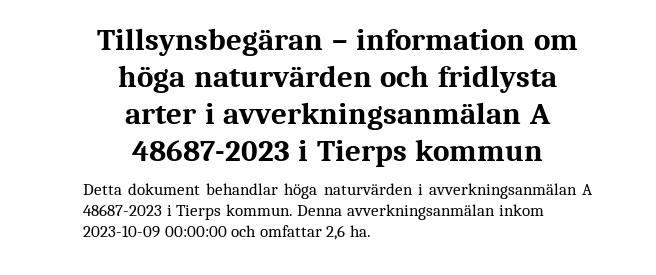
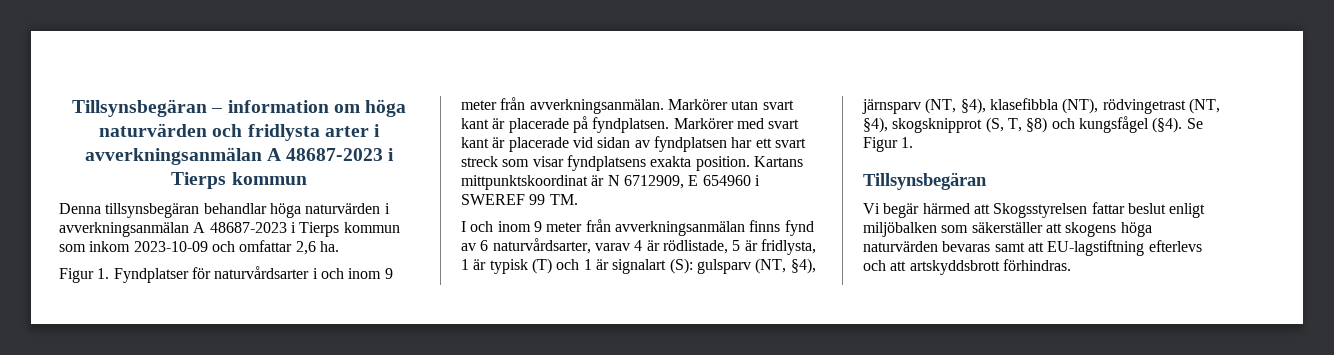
[83,183,201,195] Detta dokument -> [59,203,200,218] Denna tillsynsbegäran
[225,204,495,220] kommun. Denna avverkningsanmälan -> [343,222,400,233] [59,244,86,252] kommun som
[164,226,227,237] 00:00:00 -> (208, 246) none
(371, 231) none -> [59,266,393,283] [461,97,794,114] [461,116,800,133] [461,136,806,152] [461,155,803,171] [461,175,760,190] [461,194,578,205] [461,219,814,236] [461,238,816,255] [461,258,816,274] [862,98,1220,114] [863,116,1203,133] [863,137,914,152] [863,172,987,190] [863,202,1206,218] [863,222,1152,237] [863,240,1202,256] [863,259,1071,275] // Figur 1. Fyndplatser för naturvårdsarter i och inom 9 meter från avverkningsanmälan. Markörer utan svart kant är placerade på fyndplatsen. Markörer med svart kant är placerade vid sidan av fyndplatsen har ett svart streck som visar fyndplatsens exakta position. Kartans mittpunktskoordinat är N 6712909, E 654960 i SWEREF 99 TM. // I och inom 9 meter från avverkningsanmälan finns fynd av 6 naturvårdsarter, varav 4 är rödlistade, 5 är fridlysta, 1 är typisk (T) och 1 är signalart (S): gulsparv (NT, §4), järnsparv (NT, §4), klasefibbla (NT), rödvingetrast (NT, §4), skogsknipprot (S, T, §8) och kungsfågel (§4). Se Figur 1. // Tillsynsbegäran // Vi begär härmed att Skogsstyrelsen fattar beslut enligt miljöbalken som säkerställer att skogens höga naturvärden bevaras samt att EU-lagstiftning efterlevs och att artskyddsbrott förhindras.

